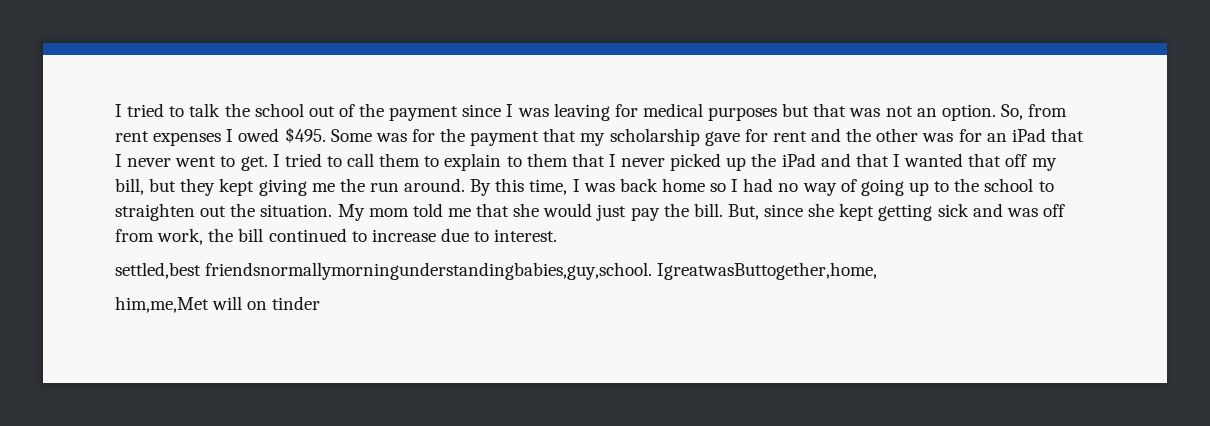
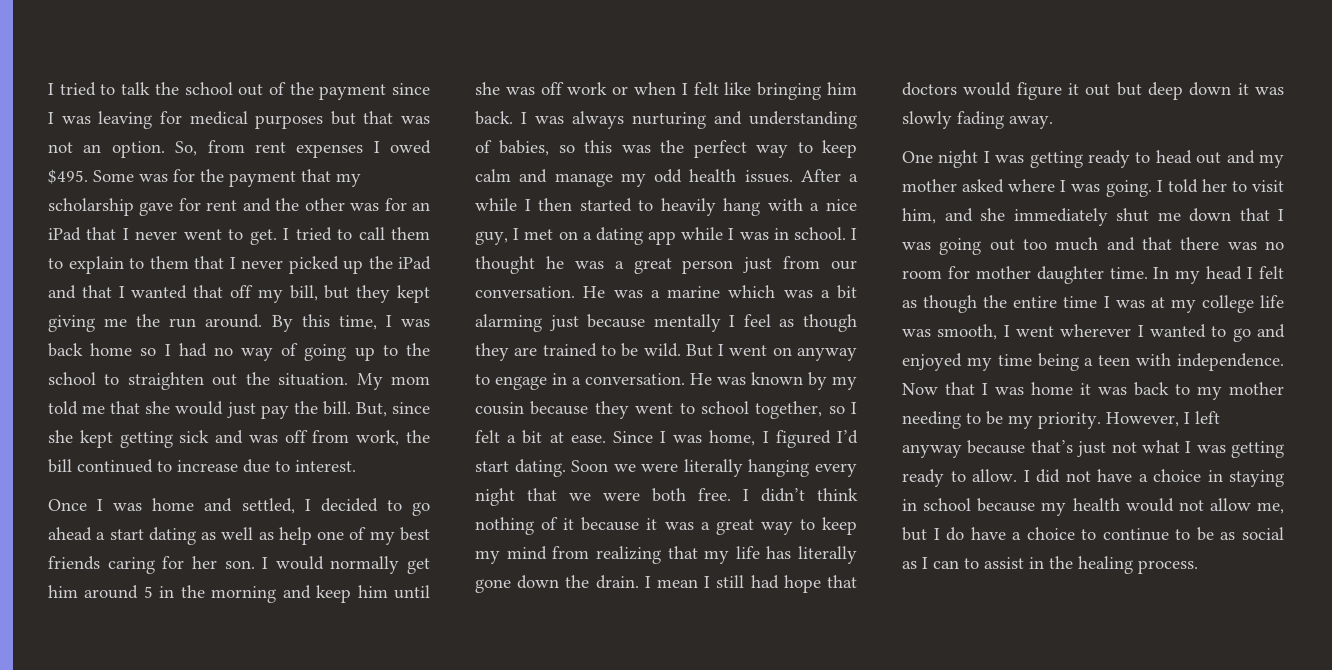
[115,262,878,280] [115,296,321,313] settled,best friendsnormallymorningunderstandingbabies,guy,school. IgreatwasButtogether,home, // him,me,Met will on tinder -> [48,498,430,516] [48,527,430,545] [48,556,430,574] [48,585,431,603] [475,82,857,100] [475,111,857,129] [475,140,857,158] [475,169,858,187] [475,198,857,216] [475,227,857,245] [475,256,857,274] [475,285,857,299] [475,314,857,332] [475,343,857,361] [475,372,857,390] [475,401,857,419] [475,430,858,448] [475,459,857,477] [475,488,858,506] [475,517,857,535] [475,546,857,564] [475,575,857,593] [902,82,1284,100] [902,111,1053,129] [902,150,1284,168] [902,179,1284,197] [902,208,1284,226] [902,237,1284,255] [902,266,1284,284] [902,295,1284,313] [902,324,1285,342] [902,353,1284,371] [902,382,1284,400] [902,411,1220,429] [902,440,1284,458] [902,469,1284,487] [902,498,1284,516] [902,527,1284,541] [902,556,1198,574] Once I was home and settled, I decided to go ahead a start dating as well as help one of my best friends caring for her son. I would normally get him around 5 in the morning and keep him until she was off work or when I felt like bringing him back. I was always nurturing and understanding of babies, so this was the perfect way to keep calm and manage my odd health issues. After a while I then started to heavily hang with a nice guy, I met on a dating app while I was in school. I thought he was a great person just from our conversation. He was a marine which was a bit alarming just because mentally I feel as though they are trained to be wild. But I went on anyway to engage in a conversation. He was known by my cousin because they went to school together, so I felt a bit at ease. Since I was home, I figured I’d start dating. Soon we were literally hanging every night that we were both free. I didn’t think nothing of it because it was a great way to keep my mind from realizing that my life has literally gone down the drain. I mean I still had hope that doctors would figure it out but deep down it was slowly fading away. // One night I was getting ready to head out and my mother asked where I was going. I told her to visit him, and she immediately shut me down that I was going out too much and that there was no room for mother daughter time. In my head I felt as though the entire time I was at my college life was smooth, I went wherever I wanted to go and enjoyed my time being a teen with independence. Now that I was home it was back to my mother needing to be my priority. However, I left anyway because that’s just not what I was getting ready to allow. I did not have a choice in staying in school because my health would not allow me, but I do have a choice to continue to be as social as I can to assist in the healing process.

